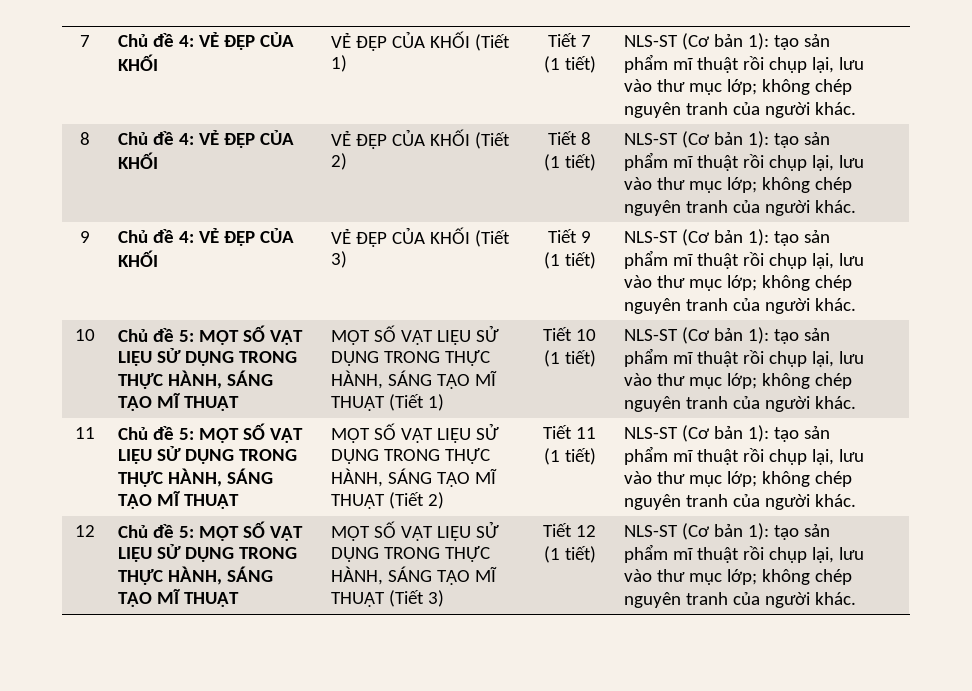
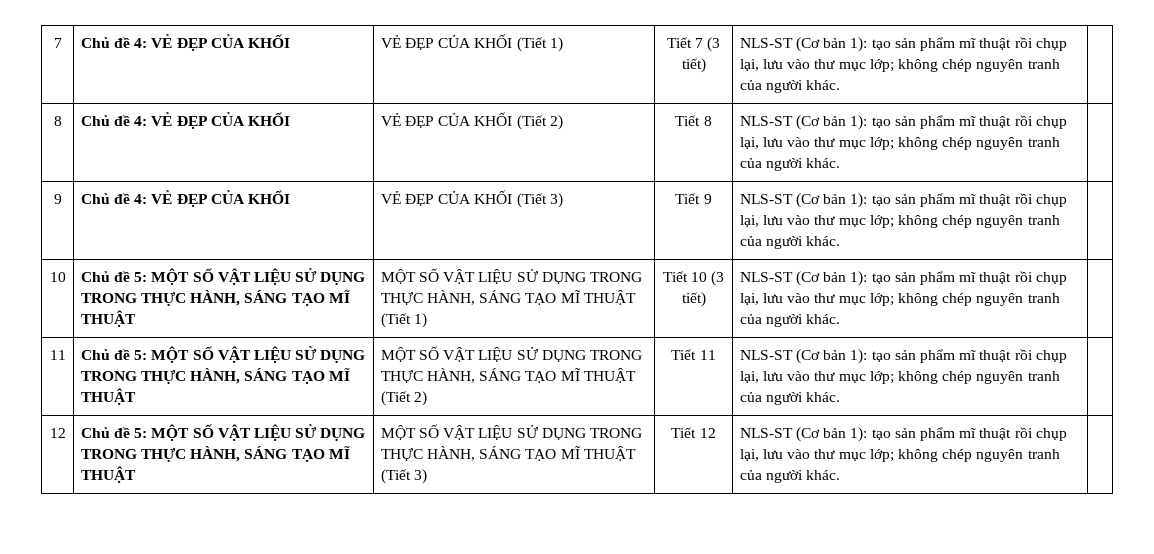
[543,56,560,73] (1 -> [707,37,721,52] (3
[543,154,596,171] (1 tiết) -> (712, 121) none
[543,252,596,269] (1 tiết) -> (712, 199) none
[543,350,560,367] (1 -> [711,271,725,286] (3
[543,448,596,465] (1 tiết) -> (716, 355) none
[543,546,596,563] (1 tiết) -> (716, 433) none

